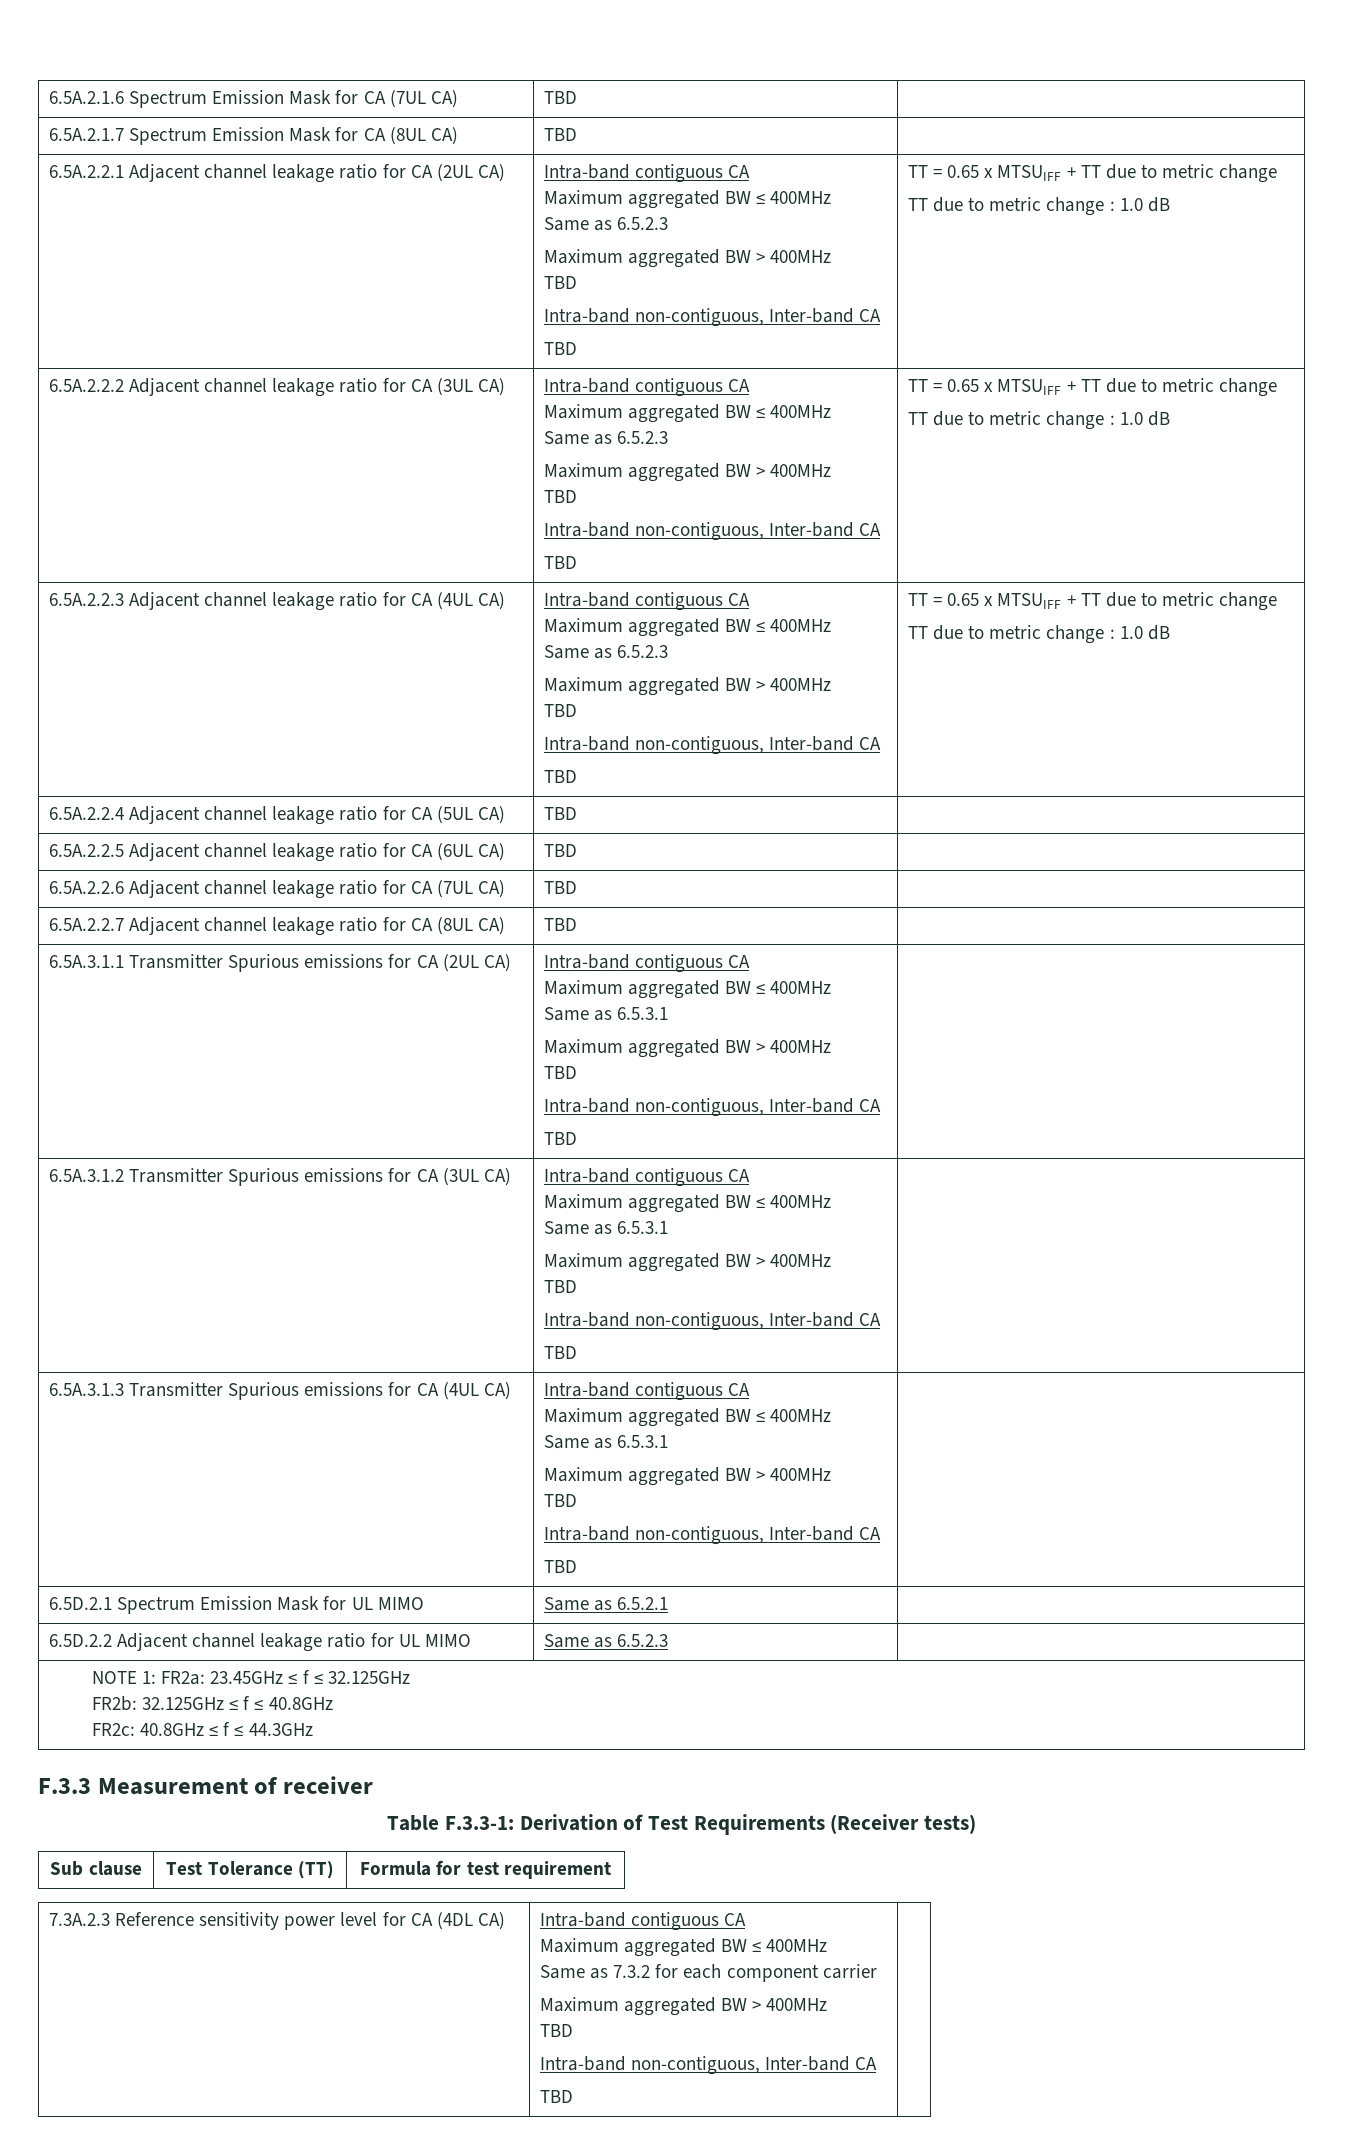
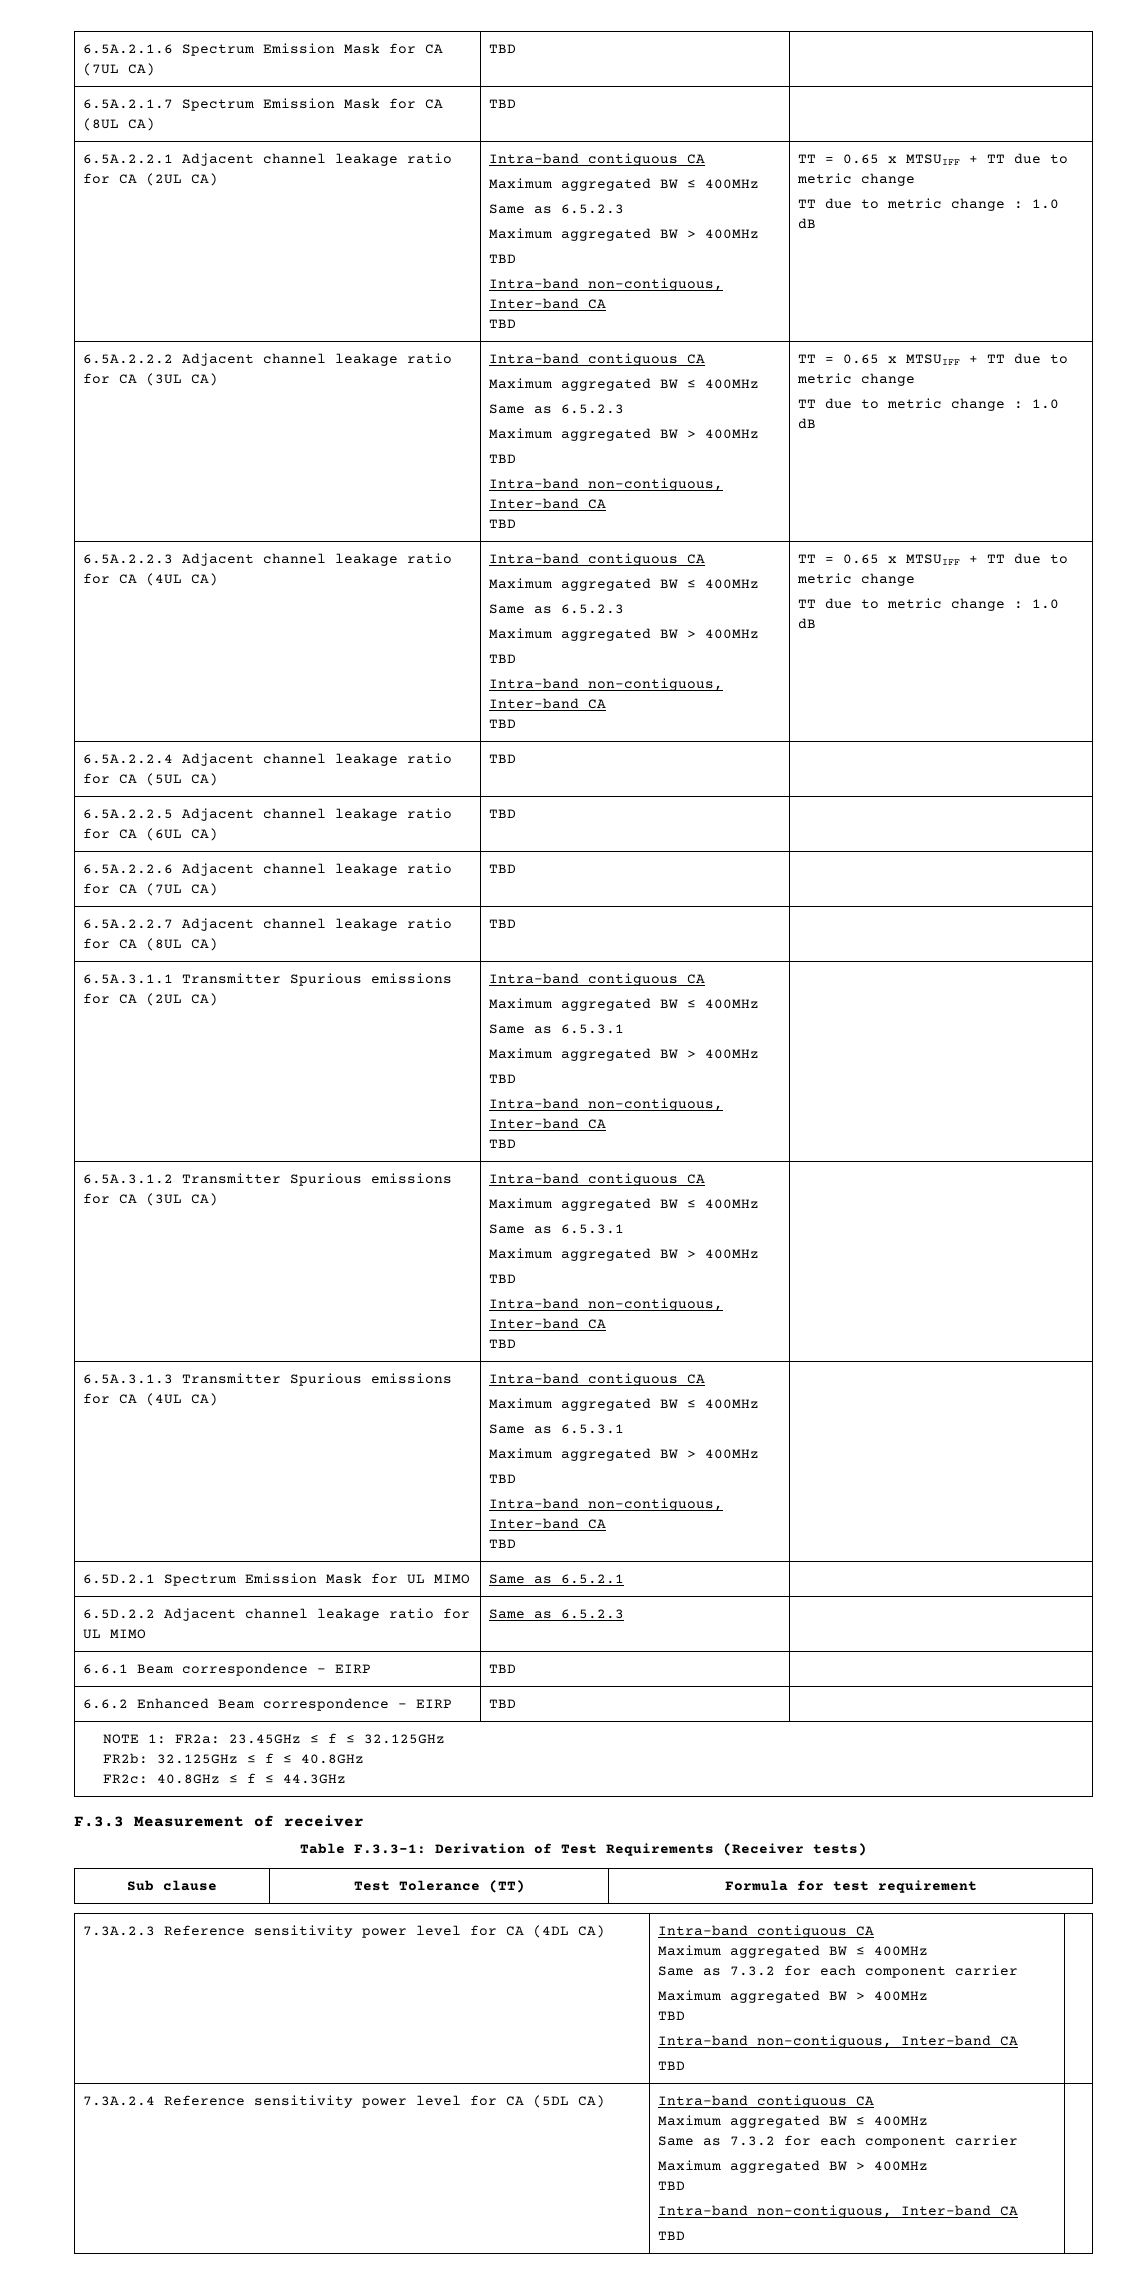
(669, 1640) none -> [82,1663,371,1676] [488,1664,516,1673] [82,1698,452,1711] [488,1699,516,1708] // 6.6.1 Beam correspondence - EIRP | TBD | // 6.6.2 Enhanced Beam correspondence - EIRP | TBD |
(573, 2096) none -> [82,2095,605,2108] [657,2095,874,2108] [657,2115,928,2128] [657,2135,1018,2148] [657,2160,928,2173] [657,2181,685,2190] [657,2205,1018,2218] [657,2231,685,2240] // 7.3A.2.4 Reference sensitivity power level for CA (5DL CA) | Intra-band contiguous CA // Maximum aggregated BW ≤ 400MHz // Same as 7.3.2 for each component carrier // Maximum aggregated BW > 400MHz // TBD // Intra-band non-contiguous, Inter-band CA // TBD |

